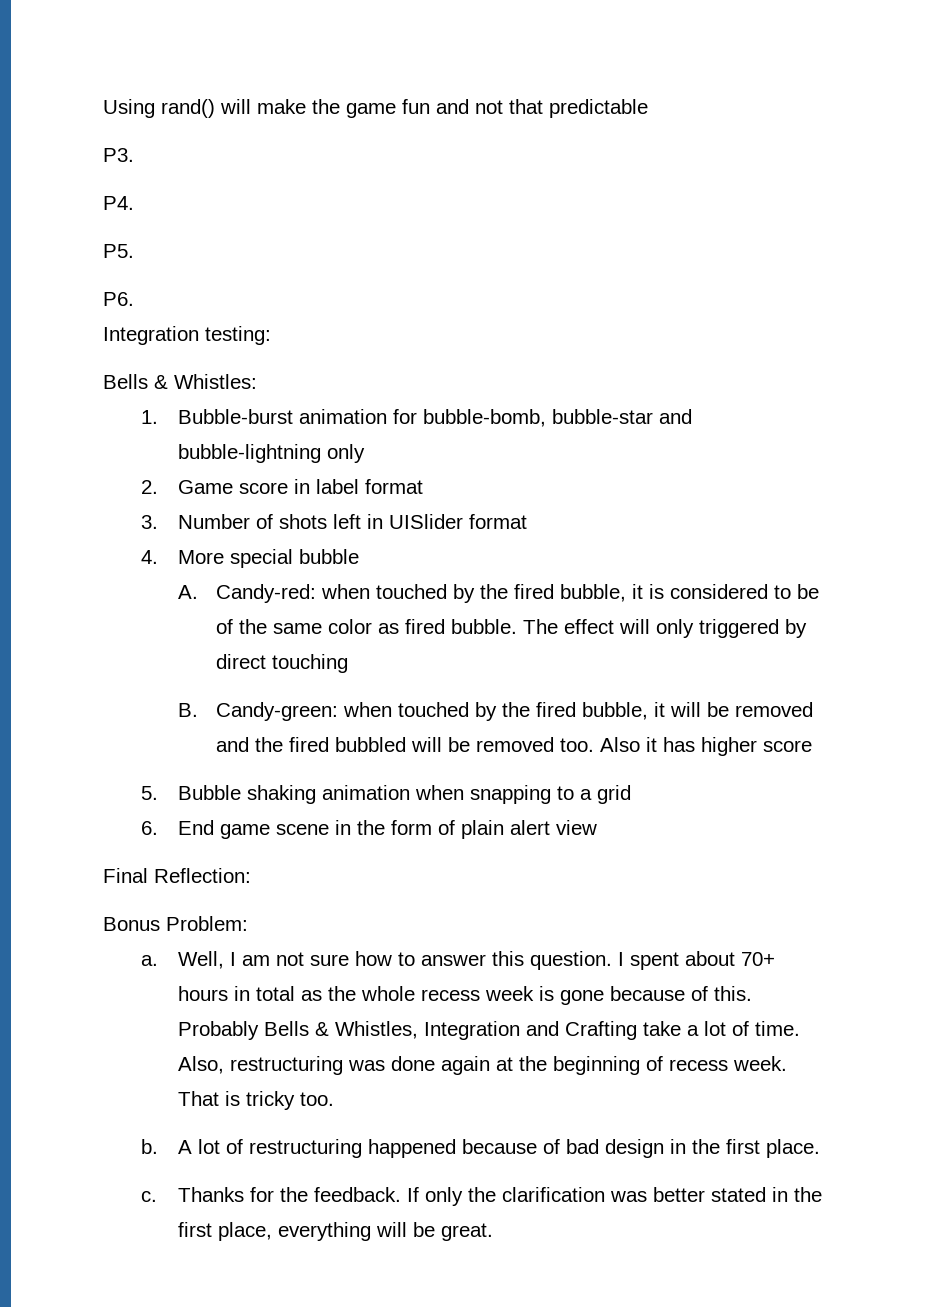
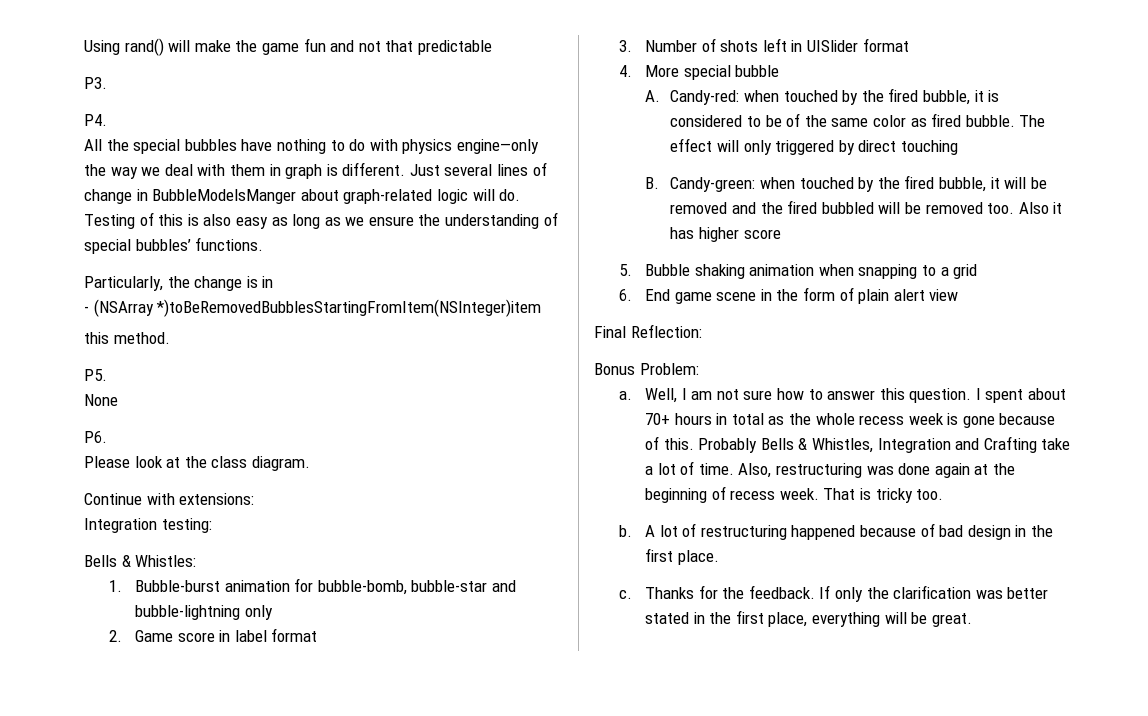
(134, 203) none -> [84,139,539,154] [84,162,547,179] [84,189,521,204] [84,212,558,229] [84,237,264,254] [84,276,274,291] [84,299,542,317] [84,332,170,344] // All the special bubbles have nothing to do with physics engine—only the way we deal with them in graph is different. Just several lines of change in BubbleModelsManger about graph-related logic will do. Testing of this is also easy as long as we ensure the understanding of special bubbles’ functions. // Particularly, the change is in // - (NSArray *)toBeRemovedBubblesStartingFromItem(NSInteger)item // this method.
(134, 251) none -> [84,394,118,406] // None
(134, 299) none -> [84,456,310,471] [84,493,255,505] // Please look at the class diagram. // Continue with extensions:

